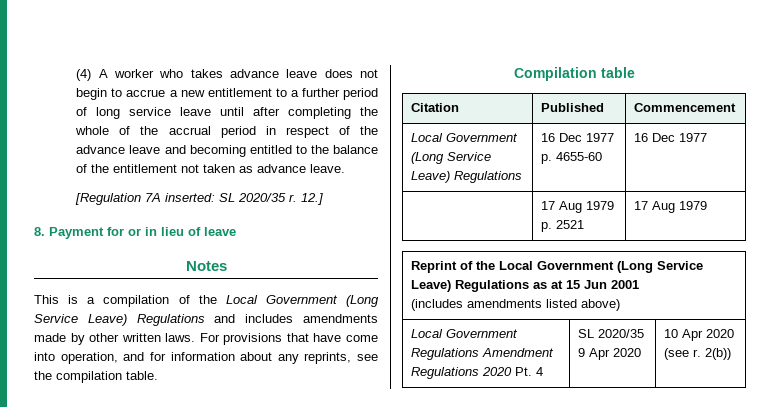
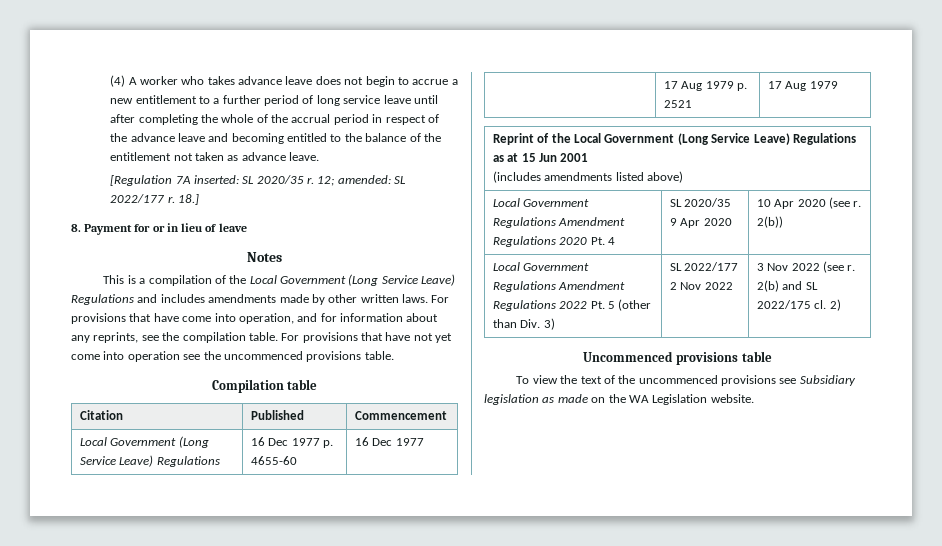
[301,193,324,205] 12.] -> [317,175,407,186] [110,194,199,205] 12; amended: SL 2022/177 r. 18.]
(158, 375) none -> [281,332,453,343] [71,351,394,362] For provisions that have not yet come into operation see the uncommenced provisions table.
(731, 354) none -> [492,262,590,271] [492,281,626,292] [492,299,652,311] [492,318,555,330] [669,262,739,271] [669,282,733,290] [756,261,856,273] [756,280,818,292] [756,299,841,311] [583,351,772,365] [516,375,856,386] [484,394,754,405] // Local Government Regulations Amendment Regulations 2022 Pt. 5 (other than Div. 3) | SL 2022/177 2 Nov 2022 | 3 Nov 2022 (see r. 2(b) and SL 2022/175 cl. 2) // Uncommenced provisions table // To view the text of the uncommenced provisions see Subsidiary legislation as made on the WA Legislation website.

